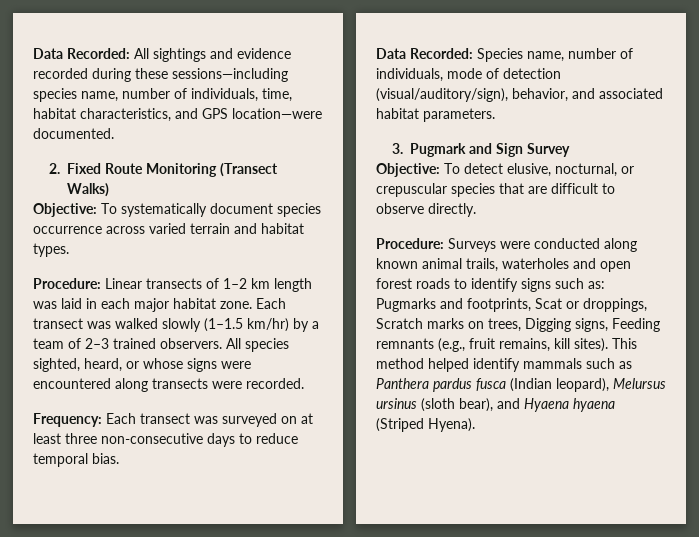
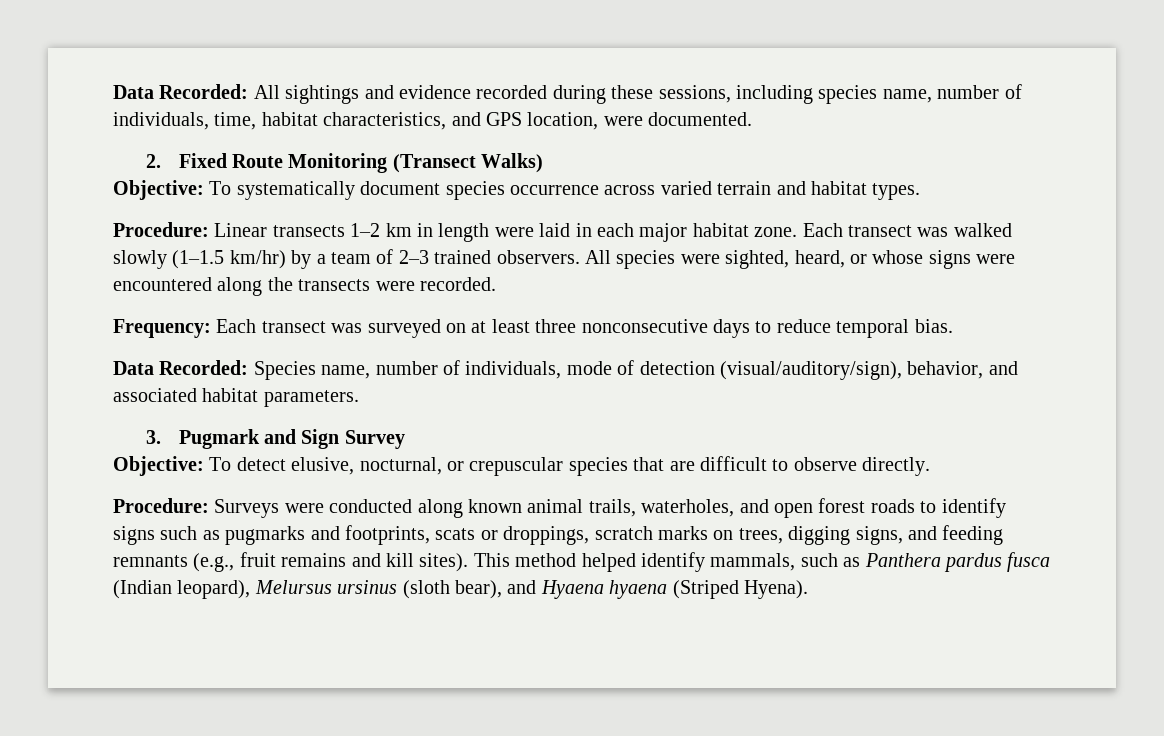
[172,68,288,82] sessions—including -> [658,85,813,104] sessions, including
[232,108,322,119] location—were -> [527,112,643,130] location, were
[206,278,219,289] of -> (345, 231) none
[274,278,312,292] [33,301,57,309] length was -> [417,223,534,242] in length were
(289, 345) none -> [680,254,720,264] were
(148, 385) none -> [267,277,293,291] the
[101,433,203,444] non-consecutive -> [581,319,708,333] nonconsecutive
[502,258,569,269] waterholes -> [641,499,735,517] waterholes,
[588,281,605,289] [376,298,436,312] as: Pugmarks -> [202,526,306,545] as pugmarks
[535,298,562,309] Scat -> [435,528,476,540] scats
[376,318,423,329] Scratch -> [594,526,653,540] scratch
[525,318,660,332] Digging signs, Feeding -> [788,525,1004,545] digging signs, and feeding
[499,338,550,352] remains, -> [281,553,381,567] remains and
[523,358,582,369] mammals -> [710,553,796,571] mammals,

